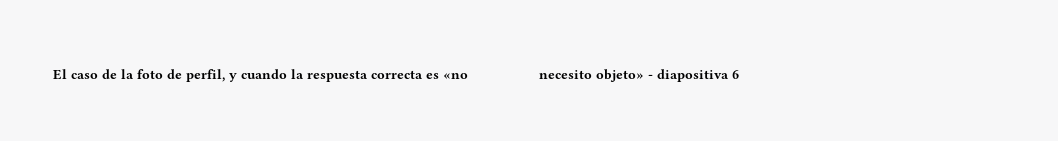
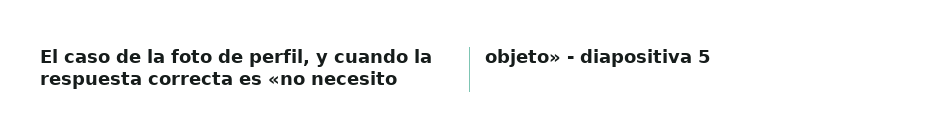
[732,70,739,79] 6 -> [698,50,711,63] 5

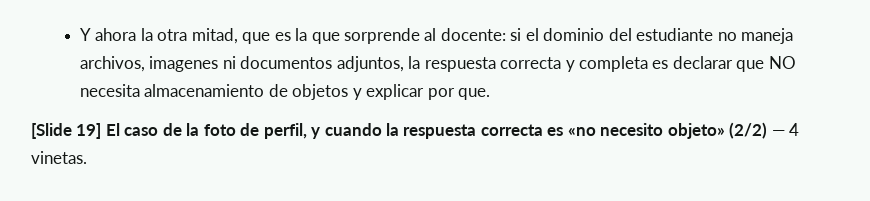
(40, 56) none -> [79,28,794,44] [79,56,796,72] [79,84,491,100] [31,123,102,139] Y ahora la otra mitad, que es la que sorprende al docente: si el dominio del estudiante no maneja archivos, imagenes ni documentos adjuntos, la respuesta correcta y completa es declarar que NO necesita almacenamiento de objetos y explicar por que. // [Slide 19]
[567,49,711,67] - diapositiva 5 -> [729,122,800,139] [31,151,87,164] (2/2) — 4 vinetas.

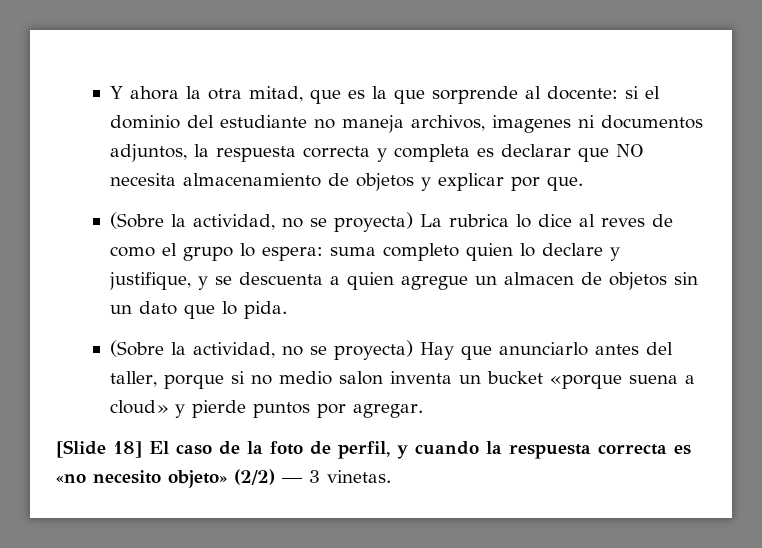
(491, 94) none -> [109,212,673,232] [109,243,620,261] [108,272,698,290] [109,301,287,319] [109,340,673,360] [109,371,695,389] [109,400,423,418] // (Sobre la actividad, no se proyecta) La rubrica lo dice al reves de como el grupo lo espera: suma completo quien lo declare y justifique, y se descuenta a quien agregue un almacen de objetos sin un dato que lo pida. // (Sobre la actividad, no se proyecta) Hay que anunciarlo antes del taller, porque si no medio salon inventa un bucket «porque suena a cloud» y pierde puntos por agregar.
[76,123,102,139] 19] -> [113,441,142,458] 18]
[789,123,800,136] 4 -> [309,470,320,483] 3

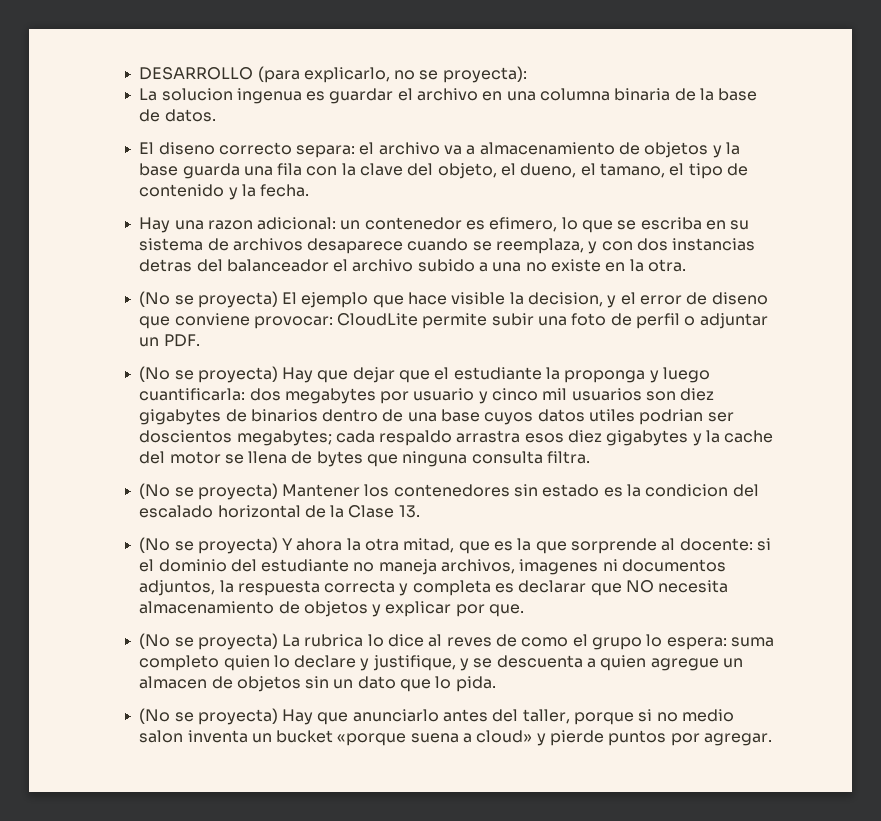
(109, 92) none -> [139,66,527,83] [139,88,758,104] [139,109,216,122] [139,142,741,158] [139,163,749,179] [139,184,310,200] [139,217,750,233] [139,238,756,254] [139,259,687,272] [139,291,768,308] [139,313,768,329] [139,334,200,347] [139,366,711,383] [139,388,715,404] [139,409,734,425] [139,430,774,446] [139,451,591,467] [139,483,759,500] [139,505,420,518] [139,537,278,554] DESARROLLO (para explicarlo, no se proyecta): // La solucion ingenua es guardar el archivo en una columna binaria de la base de datos. // El diseno correcto separa: el archivo va a almacenamiento de objetos y la base guarda una fila con la clave del objeto, el dueno, el tamano, el tipo de contenido y la fecha. // Hay una razon adicional: un contenedor es efimero, lo que se escriba en su sistema de archivos desaparece cuando se reemplaza, y con dos instancias detras del balanceador el archivo subido a una no existe en la otra. // (No se proyecta) El ejemplo que hace visible la decision, y el error de diseno que conviene provocar: CloudLite permite subir una foto de perfil o adjuntar un PDF. // (No se proyecta) Hay que dejar que el estudiante la proponga y luego cuantificarla: dos megabytes por usuario y cinco mil usuarios son diez gigabytes de binarios dentro de una base cuyos datos utiles podrian ser doscientos megabytes; cada respaldo arrastra esos diez gigabytes y la cache del motor se llena de bytes que ninguna consulta filtra. // (No se proyecta) Mantener los contenedores sin estado es la condicion del escalado horizontal de la Clase 13. // (No se proyecta)
[109,212,303,230] (Sobre la actividad, no -> [139,633,171,649] (No
[109,340,303,358] (Sobre la actividad, no -> [139,708,171,724] (No
[56,440,691,459] [56,469,391,488] // [Slide 18] El caso de la foto de perfil, y cuando la respuesta correcta es «no necesito objeto» (2/2) — 3 vinetas. -> (773, 739) none

